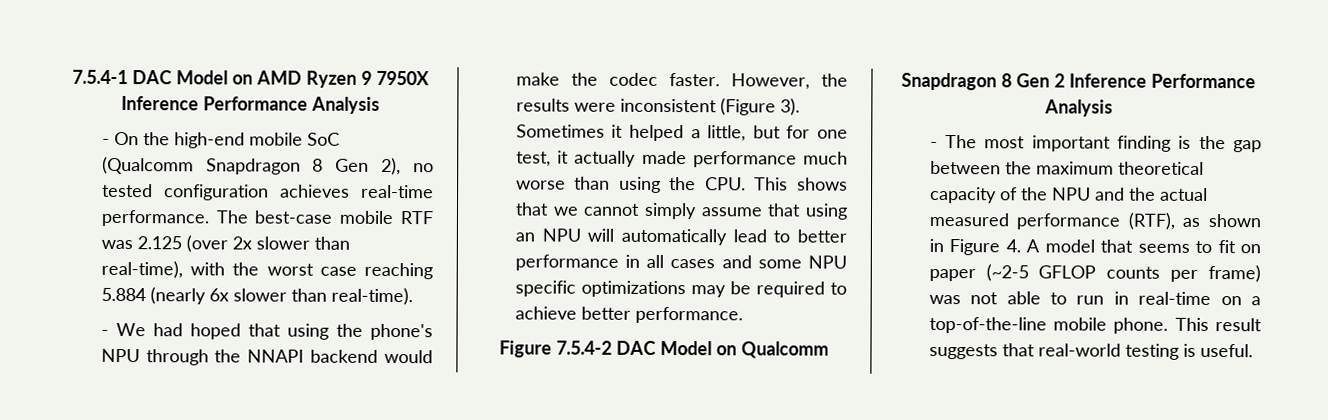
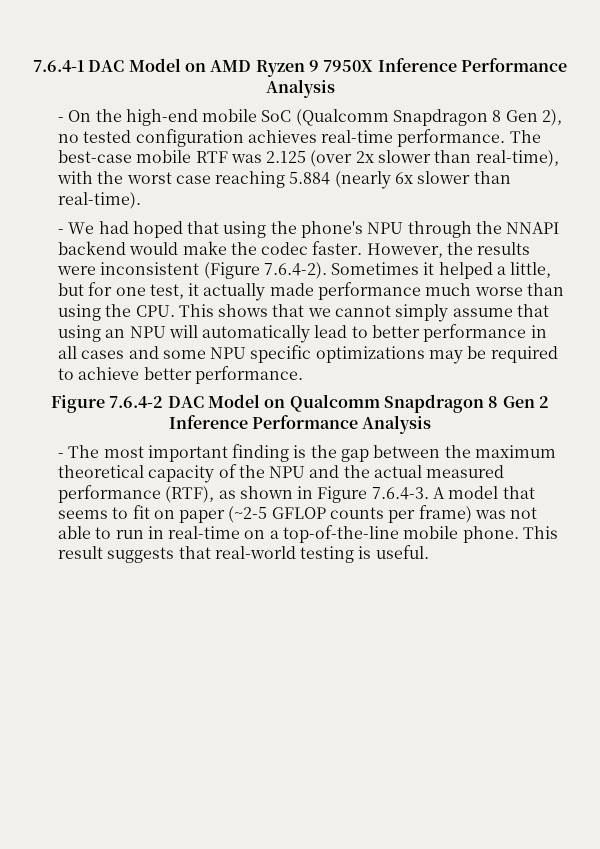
[72,69,128,85] 7.5.4-1 -> [33,60,85,72] 7.6.4-1
[779,98,800,116] 3). -> [263,262,327,279] 7.6.4-2).
[555,340,612,355] 7.5.4-2 -> [109,396,164,408] 7.6.4-2
[1005,239,1021,253] 4. -> [371,487,429,500] 7.6.4-3.

